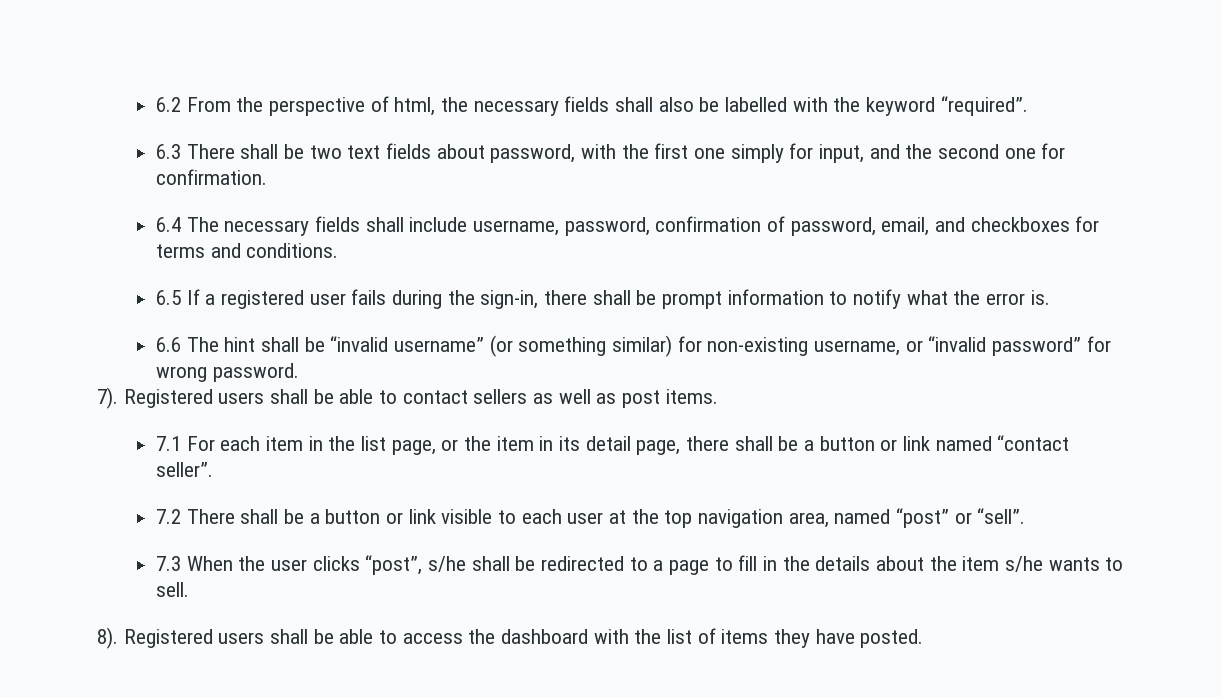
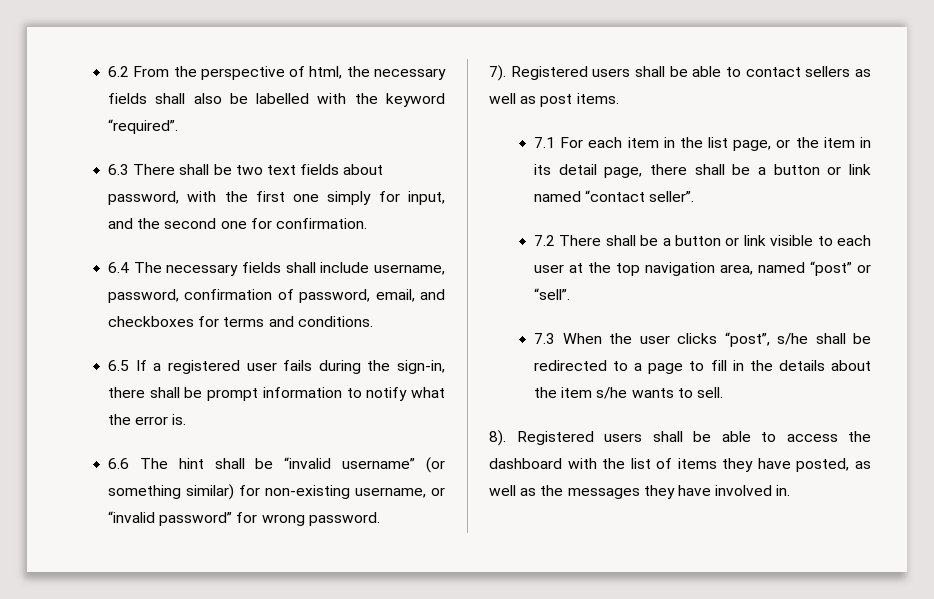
[860,629,924,648] posted. -> [796,458,871,472] [489,485,791,499] posted, as well as the messages they have involved in.

